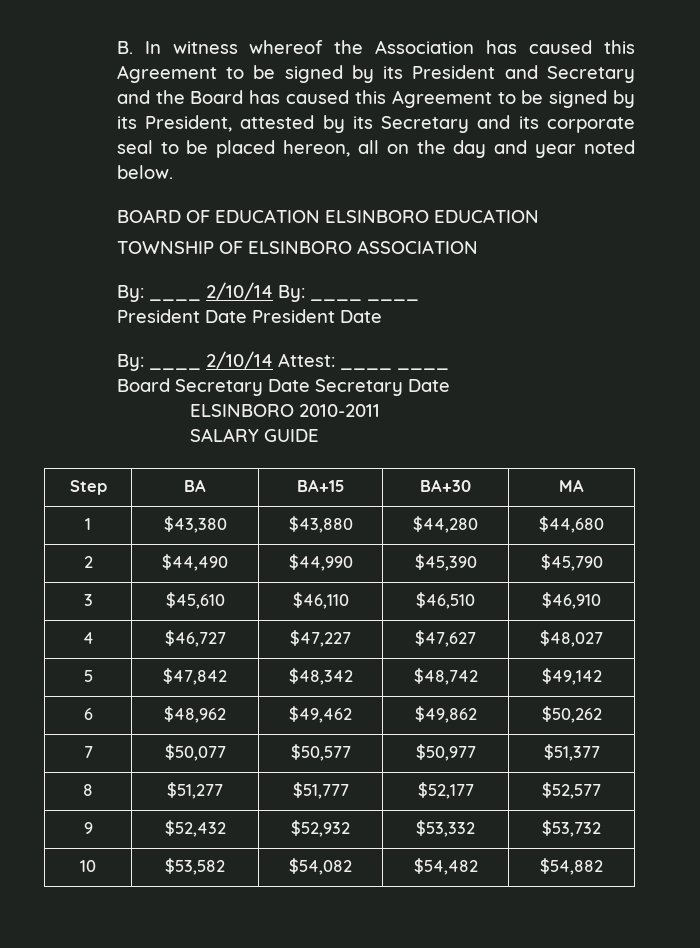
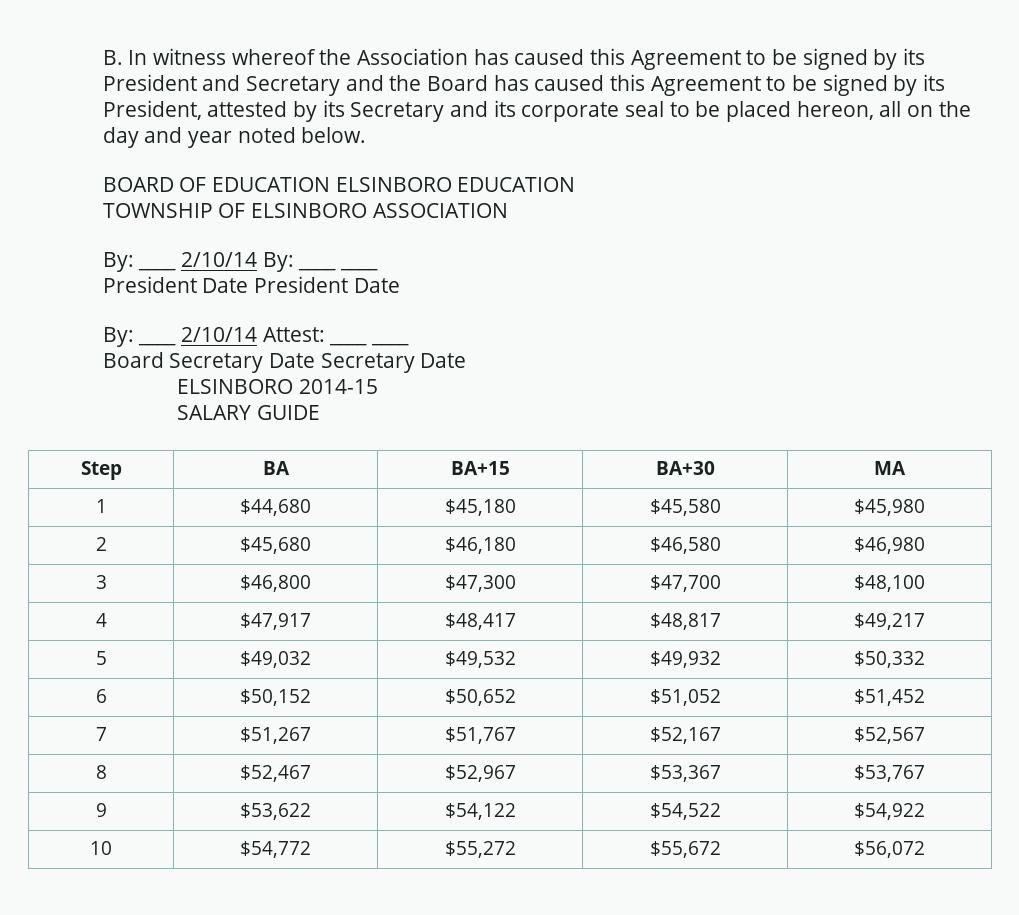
[298,404,380,417] 2010-2011 -> [298,379,378,394] 2014-15
[163,516,227,533] [288,516,353,533] [413,516,478,533] [539,516,604,533] [83,556,93,568] [162,554,228,571] [288,554,353,571] [414,554,477,571] [540,554,603,571] [83,594,93,606] [165,592,225,609] [292,592,349,609] [416,592,475,609] [542,592,601,609] [82,632,94,644] [164,630,226,647] [290,630,351,647] [415,630,476,647] [540,630,603,647] [83,670,93,682] [163,668,227,685] [288,668,353,685] [413,668,478,685] [541,668,602,685] [83,708,93,720] [164,706,226,723] [289,706,352,723] [414,706,477,723] [541,706,602,723] [83,746,93,758] [164,744,226,761] [290,744,351,761] [415,744,476,761] [543,744,600,761] [83,784,93,796] [167,782,223,799] [292,782,349,799] [417,782,474,799] [542,782,601,799] [83,822,93,834] [164,820,226,837] [291,820,350,837] [416,820,475,837] [542,820,601,837] [80,860,96,872] [165,858,225,875] [289,858,352,875] [413,858,478,875] [540,858,603,875] $43,380 | $43,880 | $44,280 | $44,680 // 2 | $44,490 | $44,990 | $45,390 | $45,790 // 3 | $45,610 | $46,110 | $46,510 | $46,910 // 4 | $46,727 | $47,227 | $47,627 | $48,027 // 5 | $47,842 | $48,342 | $48,742 | $49,142 // 6 | $48,962 | $49,462 | $49,862 | $50,262 // 7 | $50,077 | $50,577 | $50,977 | $51,377 // 8 | $51,277 | $51,777 | $52,177 | $52,577 // 9 | $52,432 | $52,932 | $53,332 | $53,732 // 10 | $53,582 | $54,082 | $54,482 | $54,882 -> [240,499,311,516] [444,499,516,516] [649,499,721,516] [854,499,925,516] [95,537,107,551] [240,537,311,554] [444,537,516,554] [649,537,721,554] [854,537,925,554] [95,575,107,589] [240,575,311,592] [444,575,516,592] [649,575,721,592] [854,575,925,592] [95,613,107,627] [240,613,311,630] [444,613,516,630] [649,613,721,630] [854,613,925,630] [95,651,107,665] [240,651,311,668] [444,651,516,668] [649,651,721,668] [854,651,925,668] [95,689,107,703] [240,689,311,706] [444,689,516,706] [649,689,721,706] [854,689,925,706] [95,727,107,741] [240,727,311,744] [444,727,516,744] [649,727,721,744] [854,727,925,744] [95,765,107,779] [240,765,311,782] [444,765,516,782] [649,765,721,782] [854,765,925,782] [95,803,107,817] [240,803,311,820] [444,803,516,820] [649,803,721,820] [854,803,925,820] [90,841,112,855] [240,841,311,858] [444,841,516,858] [649,841,721,858] [854,841,925,858] $44,680 | $45,180 | $45,580 | $45,980 // 2 | $45,680 | $46,180 | $46,580 | $46,980 // 3 | $46,800 | $47,300 | $47,700 | $48,100 // 4 | $47,917 | $48,417 | $48,817 | $49,217 // 5 | $49,032 | $49,532 | $49,932 | $50,332 // 6 | $50,152 | $50,652 | $51,052 | $51,452 // 7 | $51,267 | $51,767 | $52,167 | $52,567 // 8 | $52,467 | $52,967 | $53,367 | $53,767 // 9 | $53,622 | $54,122 | $54,522 | $54,922 // 10 | $54,772 | $55,272 | $55,672 | $56,072

